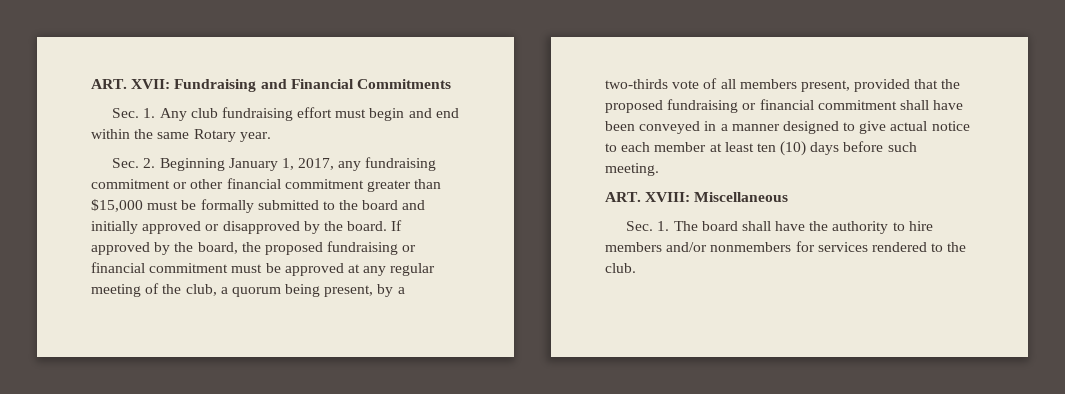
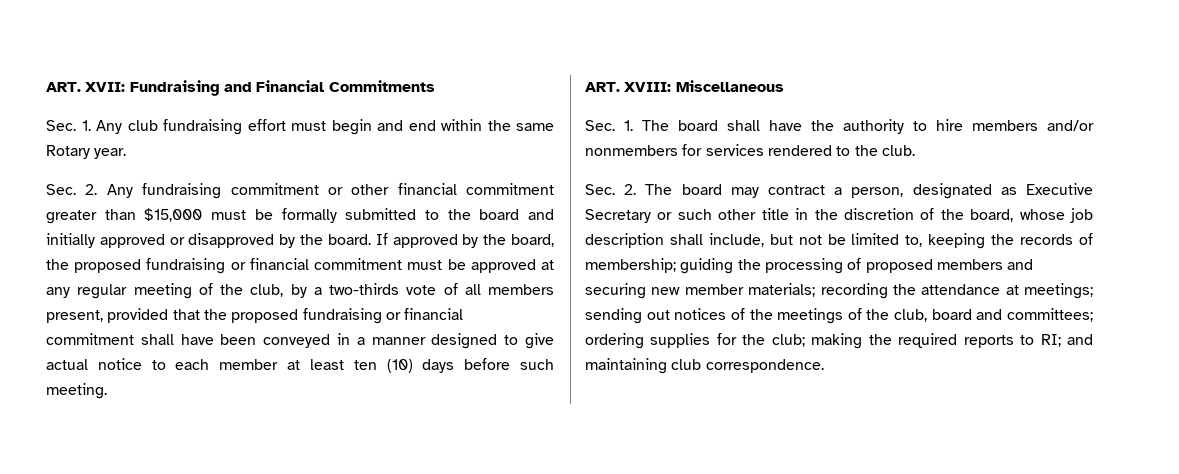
[159,158,362,171] Beginning January 1, 2017, any -> [106,184,133,198] Any
[220,284,374,297] a quorum being present, -> (284, 290) none
(636, 268) none -> [585,183,1093,199] [585,208,1093,223] [585,233,1093,249] [585,258,1034,274] [585,283,1093,299] [585,308,1093,324] [585,333,1093,349] [585,358,824,374] // Sec. 2. The board may contract a person, designated as Executive Secretary or such other title in the discretion of the board, whose job description shall include, but not be limited to, keeping the records of membership; guiding the processing of proposed members and securing new member materials; recording the attendance at meetings; sending out notices of the meetings of the club, board and committees; ordering supplies for the club; making the required reports to RI; and maintaining club correspondence.

